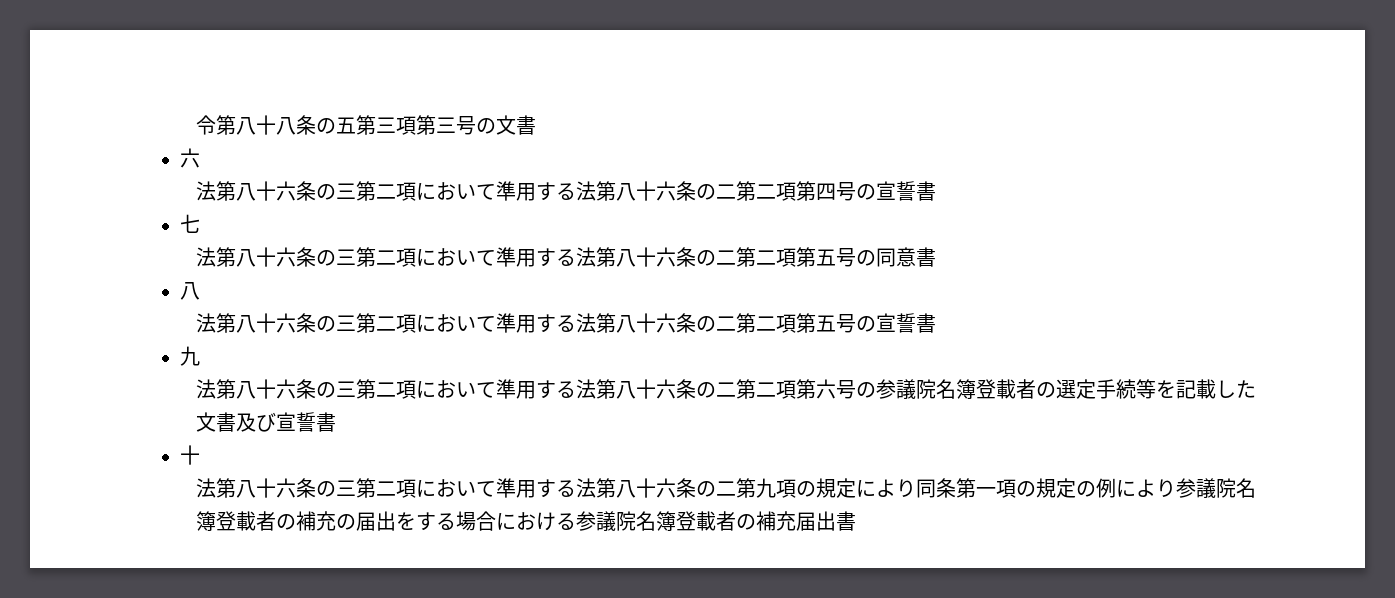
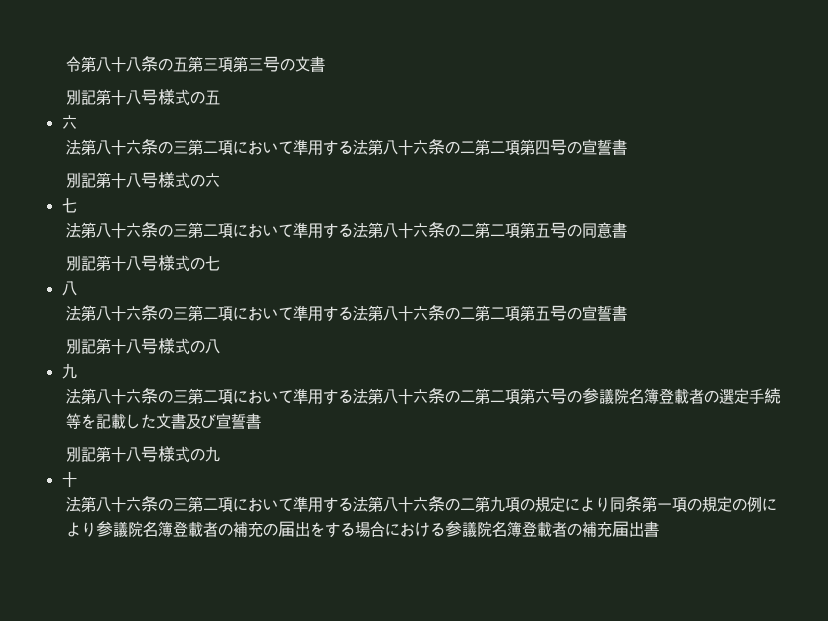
(536, 125) none -> [66,89,221,106] // 別記第十八号様式の五
(936, 191) none -> [66,172,221,189] // 別記第十八号様式の六
(936, 257) none -> [66,255,221,272] // 別記第十八号様式の七
(936, 323) none -> [66,338,221,355] // 別記第十八号様式の八
(336, 422) none -> [66,446,221,463] // 別記第十八号様式の九

